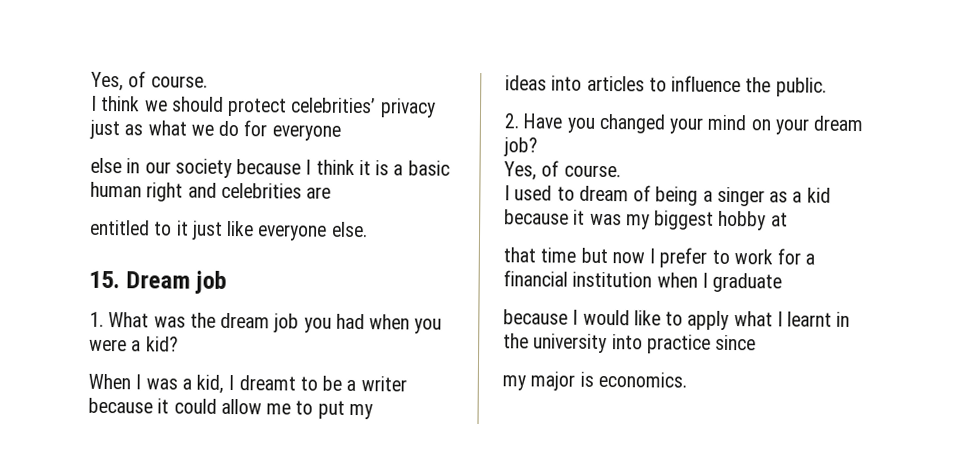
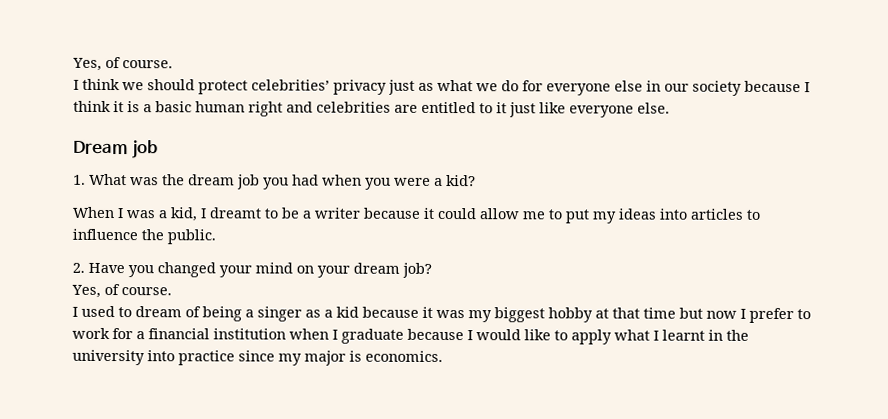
(341, 132) // -> (611, 89) none
(332, 192) // -> (418, 108) none
[89,270,120,289] 15. -> (670, 108) none
(373, 411) // -> (616, 217) none
(788, 219) // -> (609, 313) none
(783, 282) // -> (404, 336) none
(757, 342) // -> (275, 356) none

